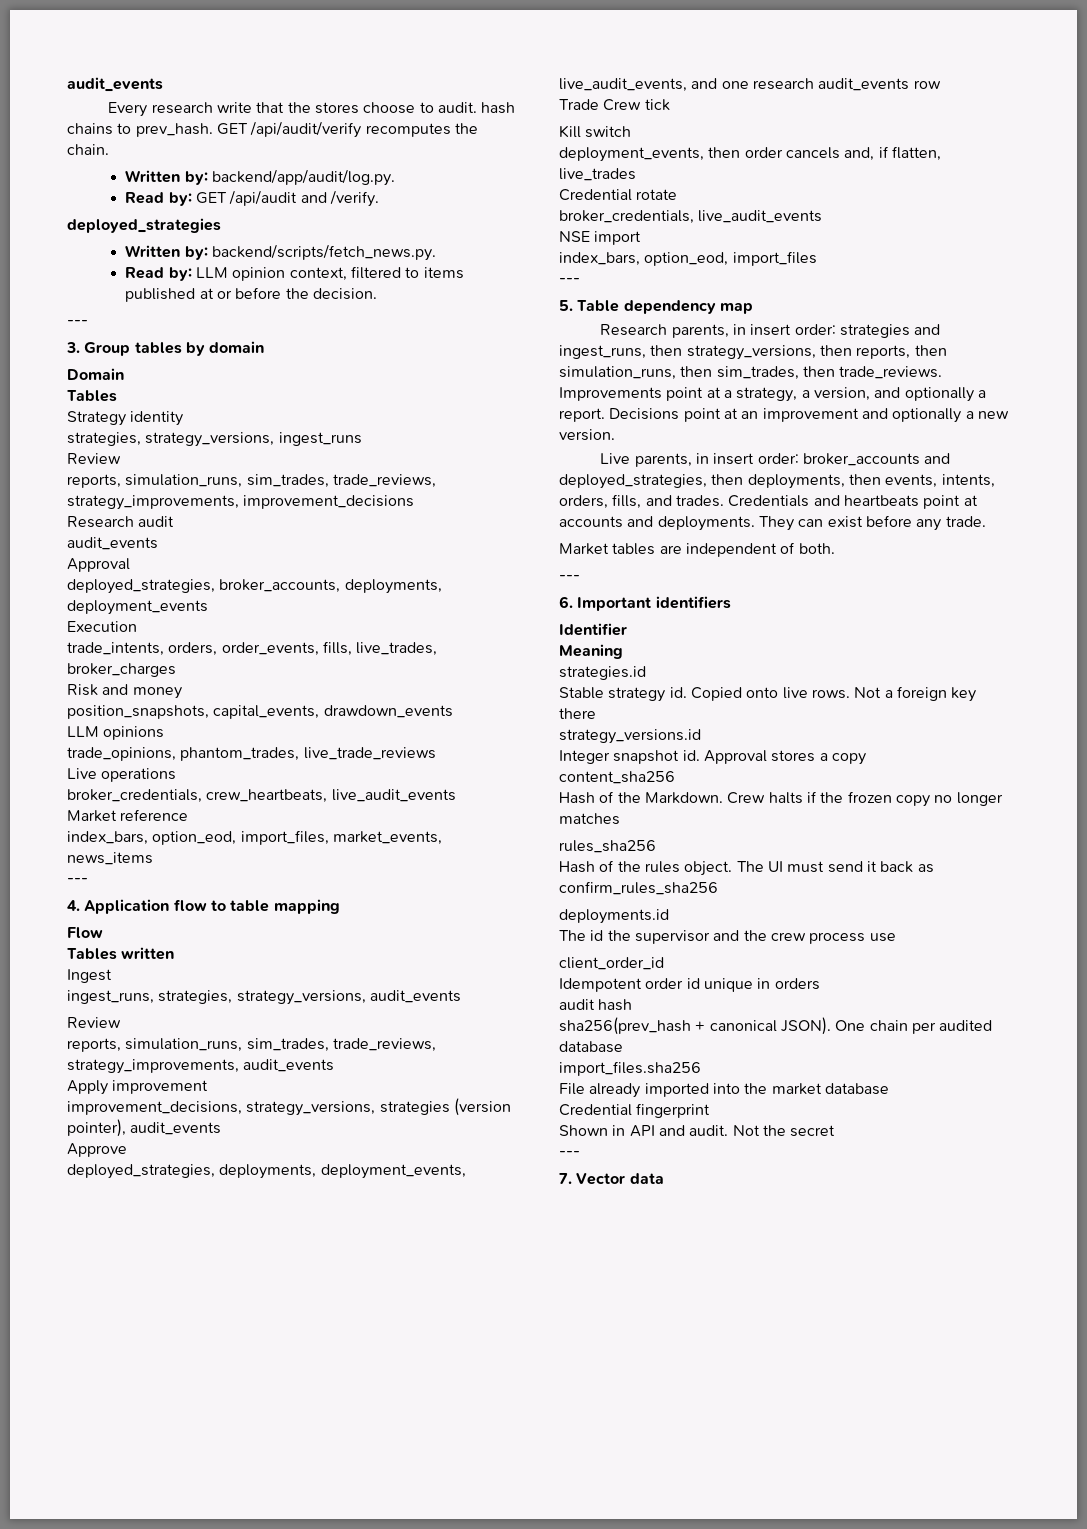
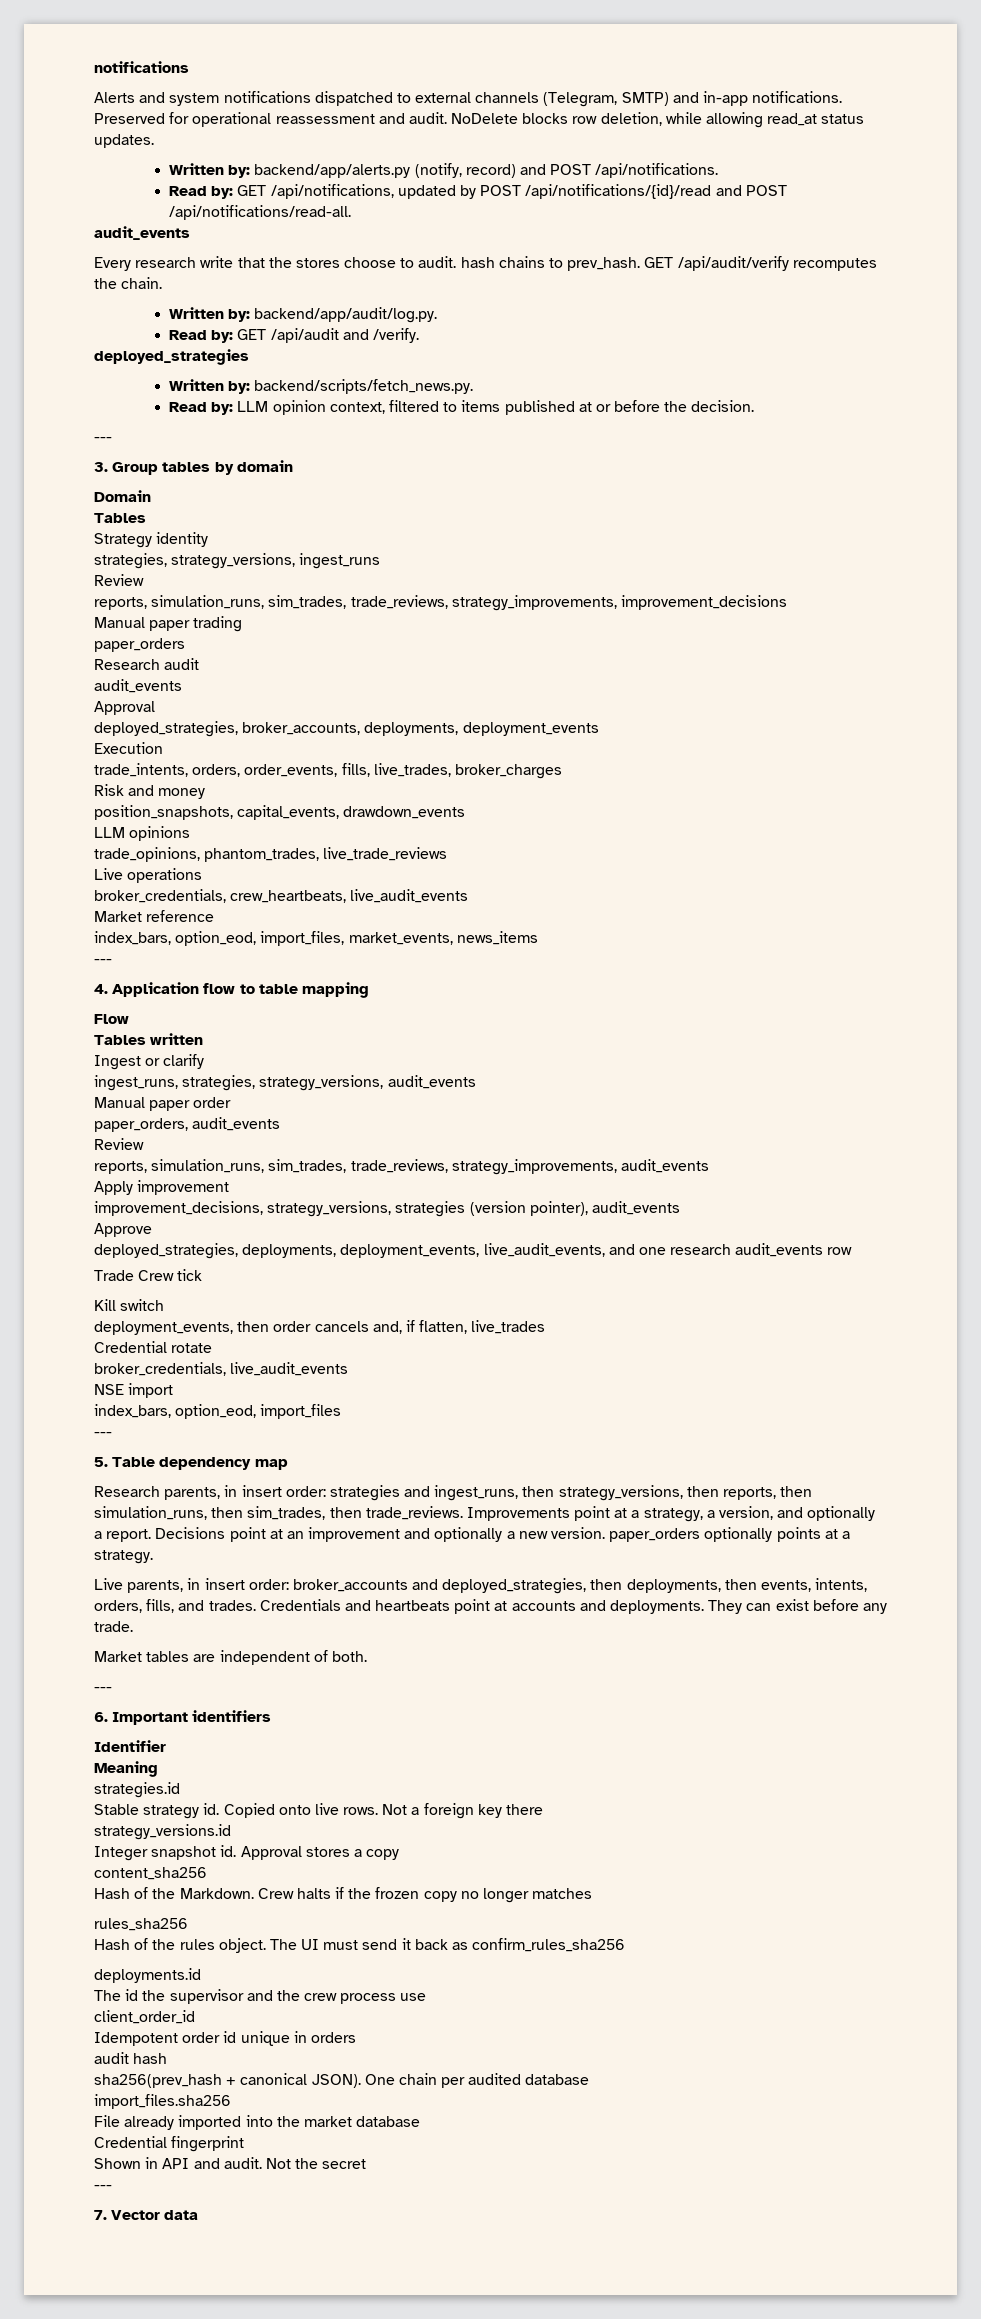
(67, 84) none -> [94,61,189,73] [94,91,843,107] [94,112,865,128] [94,134,154,148] [169,163,719,178] [169,184,787,199] [169,205,352,220] notifications // Alerts and system notifications dispatched to external channels (Telegram, SMTP) and in-app notifications. Preserved for operational reassessment and audit. NoDelete blocks row deletion, while allowing read_at status updates. // Written by: backend/app/alerts.py (notify, record) and POST /api/notifications. // Read by: GET /api/notifications, updated by POST /api/notifications/{id}/read and POST /api/notifications/read-all. //
(415, 502) none -> [94,616,243,632] [94,638,185,652] // Manual paper trading // paper_orders
(112, 976) none -> [145,1054,205,1069] or clarify
(461, 996) none -> [94,1097,232,1111] [94,1117,281,1132] // Manual paper order // paper_orders, audit_events
(615, 435) none -> [609,1527,850,1542] [94,1550,153,1564] paper_orders optionally points at a strategy.

